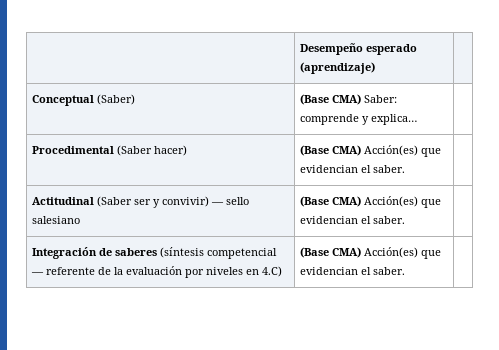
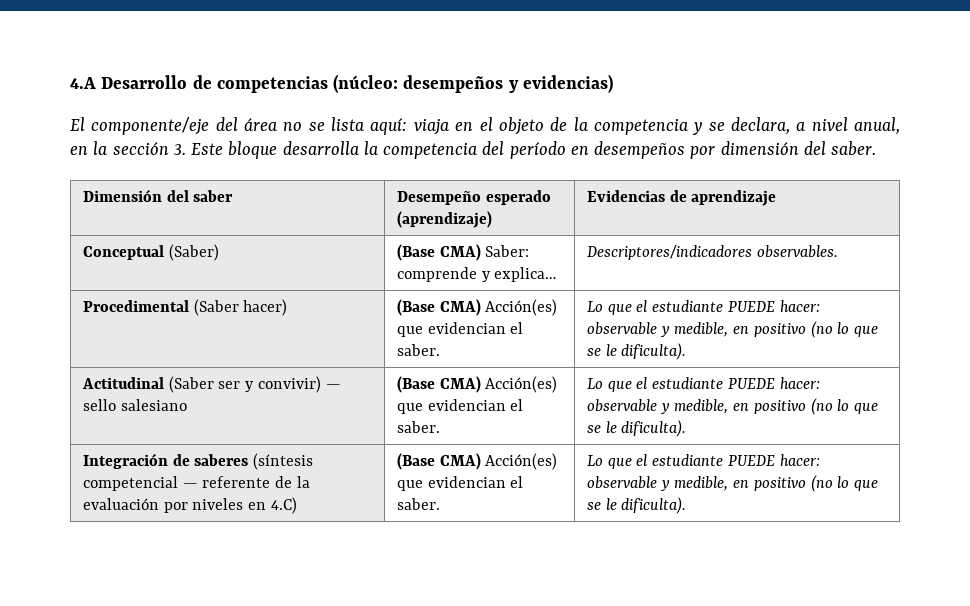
(300, 49) none -> [70,74,613,93] [70,117,901,135] [70,141,877,159] [82,189,234,202] 4.A Desarrollo de competencias (núcleo: desempeños y evidencias) // El componente/eje del área no se lista aquí: viaja en el objeto de la competencia y se declara, a nivel anual, en la sección 3. Este bloque desarrolla la competencia del período en desempeños por dimensión del saber. // Dimensión del saber
(376, 68) none -> [586,190,777,206] Evidencias de aprendizaje
(418, 119) none -> [586,245,838,260] Descriptores/indicadores observables.
(406, 169) none -> [586,300,820,315] [586,321,878,338] [586,343,687,360] Lo que el estudiante PUEDE hacer: observable y medible, en positivo (no lo que se le dificulta).
(406, 220) none -> [586,377,820,392] [586,398,878,415] [586,420,687,437] Lo que el estudiante PUEDE hacer: observable y medible, en positivo (no lo que se le dificulta).
(406, 271) none -> [586,454,820,469] [586,475,878,492] [586,497,687,514] Lo que el estudiante PUEDE hacer: observable y medible, en positivo (no lo que se le dificulta).

